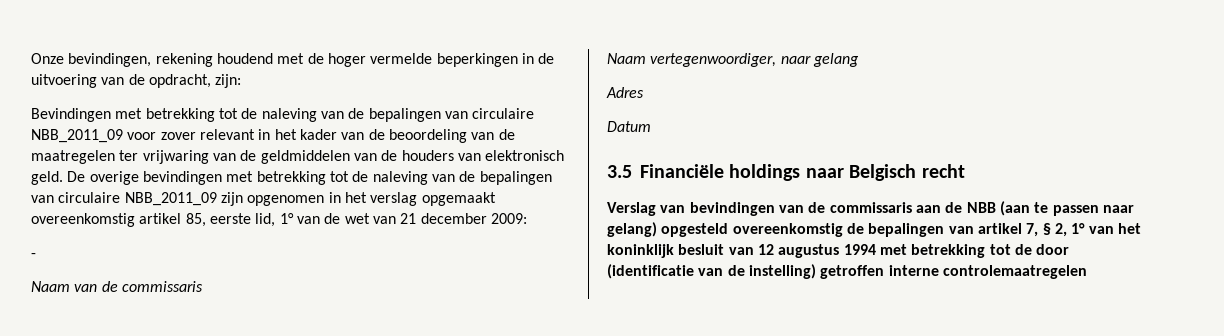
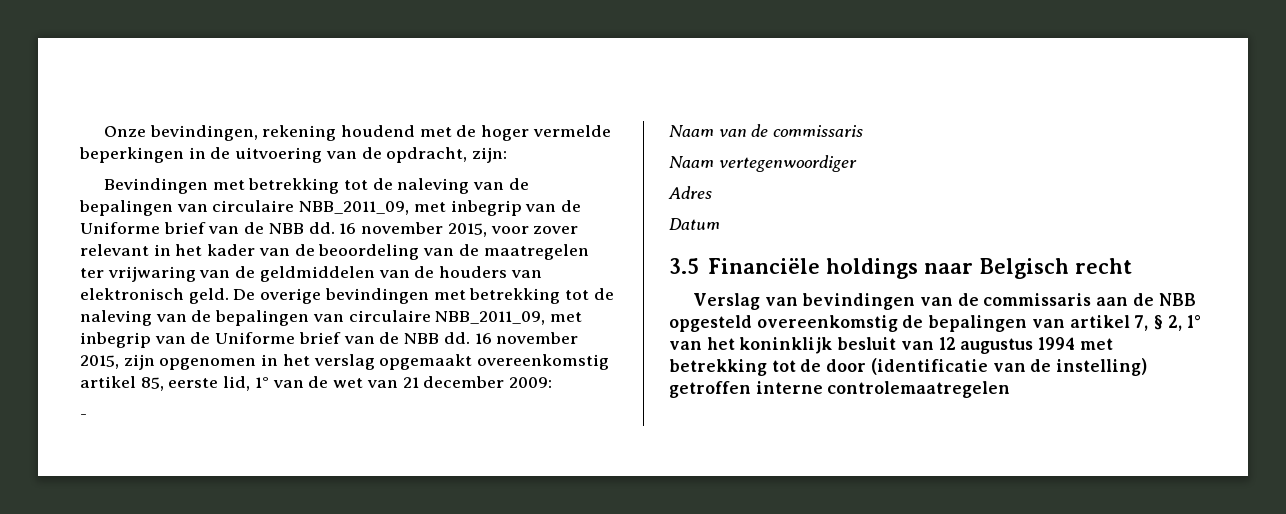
[31,129,123,143] NBB_2011_09 -> [299,200,582,216] [80,222,487,237] NBB_2011_09, met inbegrip van de Uniforme brief van de NBB dd. 16 november 2015,
[124,192,217,206] NBB_2011_09 -> [435,311,583,325] [80,332,579,348] [80,355,119,369] NBB_2011_09, met inbegrip van de Uniforme brief van de NBB dd. 16 november 2015,
[650,53,859,67] vertegenwoordiger, naar gelang -> [718,155,857,172] vertegenwoordiger
[999,201,1134,216] [607,222,657,237] (aan te passen naar gelang) -> (1196, 299) none

